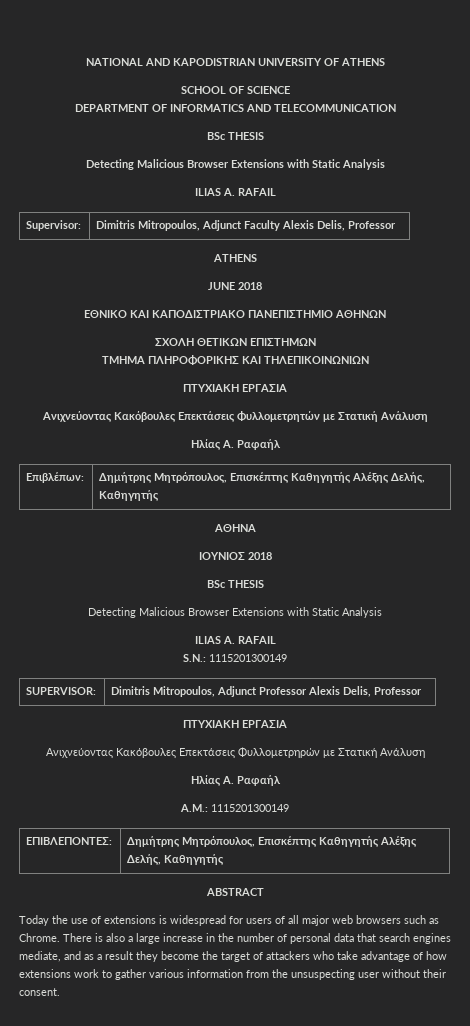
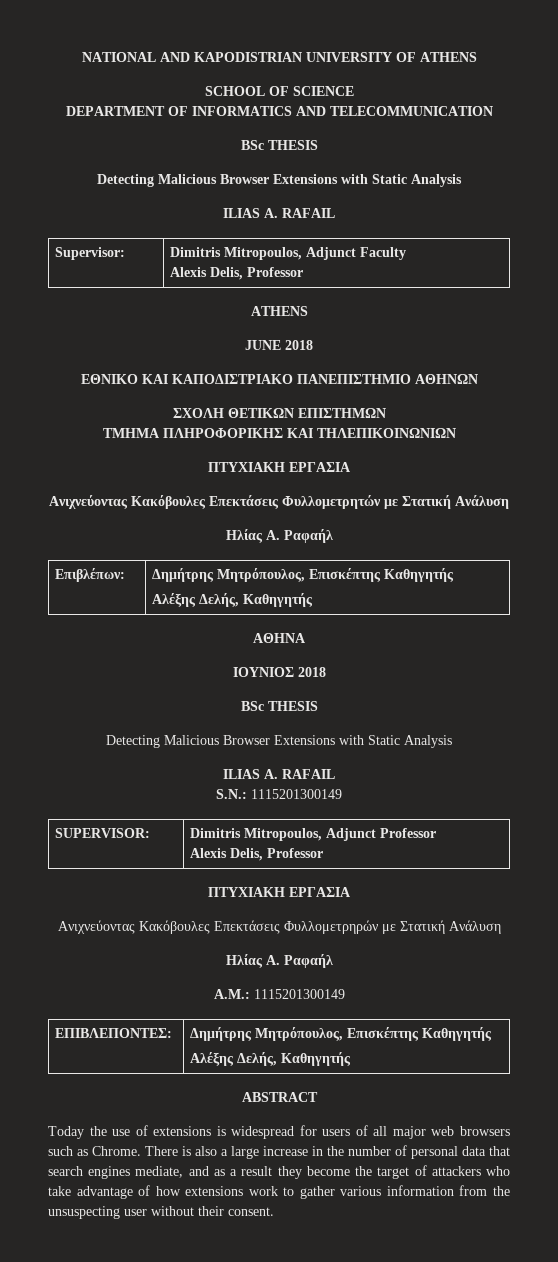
(281, 225) none -> (407, 253) //
(352, 477) none -> (455, 575) //
(308, 691) none -> (437, 833) //
(380, 841) none -> (493, 1034) //

